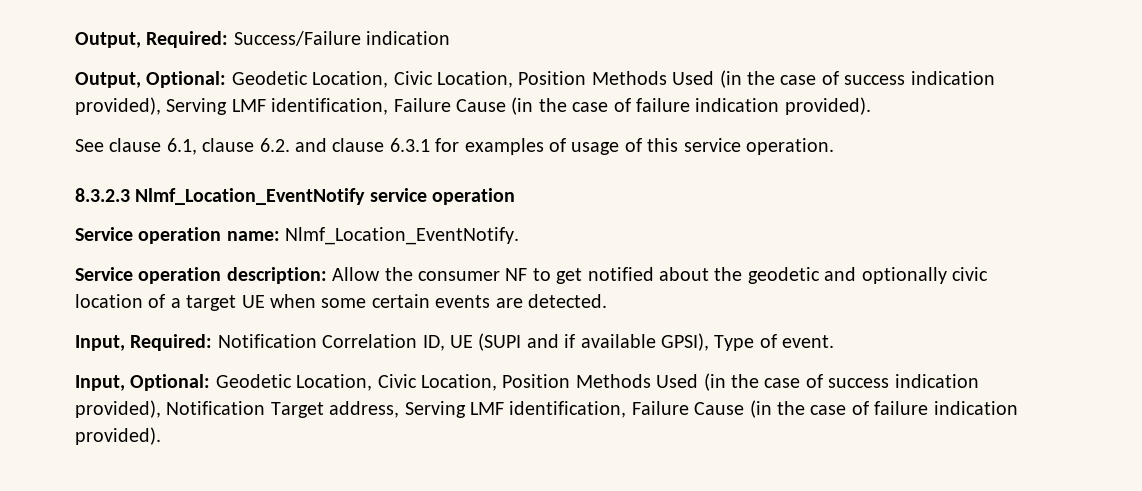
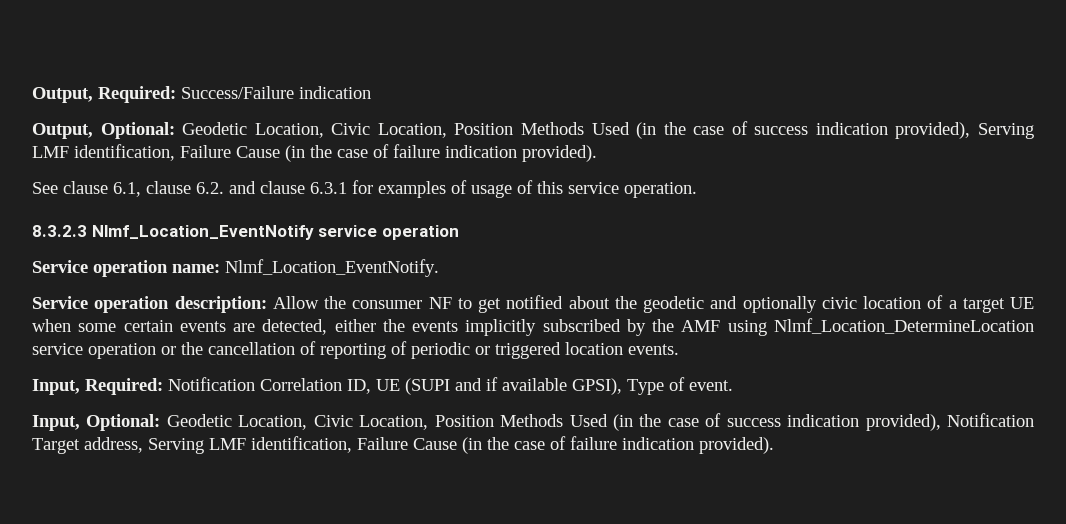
[528,294,607,308] detected. -> [262,318,1034,336] [32,341,679,359] detected, either the events implicitly subscribed by the AMF using Nlmf_Location_DetermineLocation service operation or the cancellation of reporting of periodic or triggered location events.

